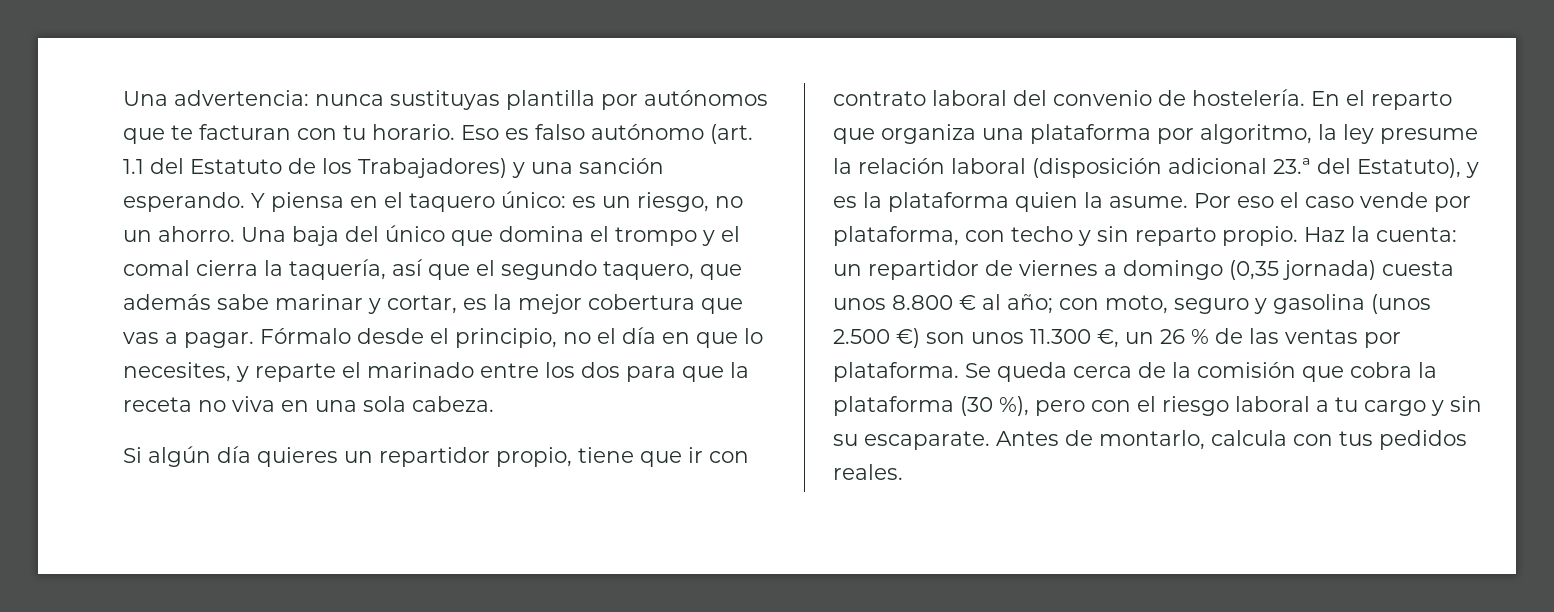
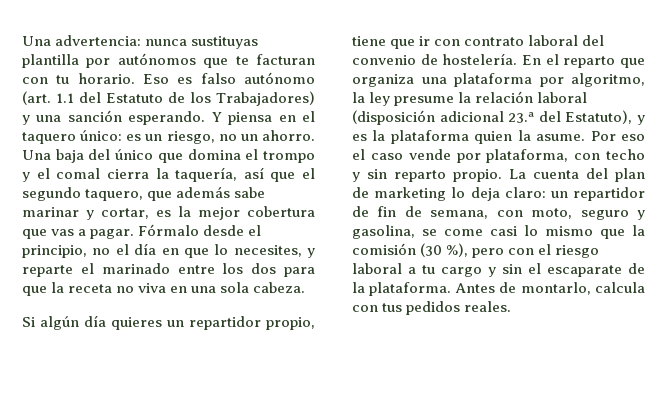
[1304,226,1457,242] [833,260,1454,280] [833,294,1431,314] [833,328,1401,348] [833,362,1437,382] [833,396,954,416] Haz la cuenta: un repartidor de viernes a domingo (0,35 jornada) cuesta unos 8.800 € al año; con moto, seguro y gasolina (unos 2.500 €) son unos 11.300 €, un 26 % de las ventas por plataforma. Se queda cerca de la comisión que cobra la plataforma -> [509,168,645,182] [352,187,645,201] [352,206,645,220] [352,225,645,239] [352,243,416,255] La cuenta del plan de marketing lo deja claro: un repartidor de fin de semana, con moto, seguro y gasolina, se come casi lo mismo que la comisión
[833,431,990,450] su escaparate. -> [528,263,645,277] [352,282,452,296] el escaparate de la plataforma.

